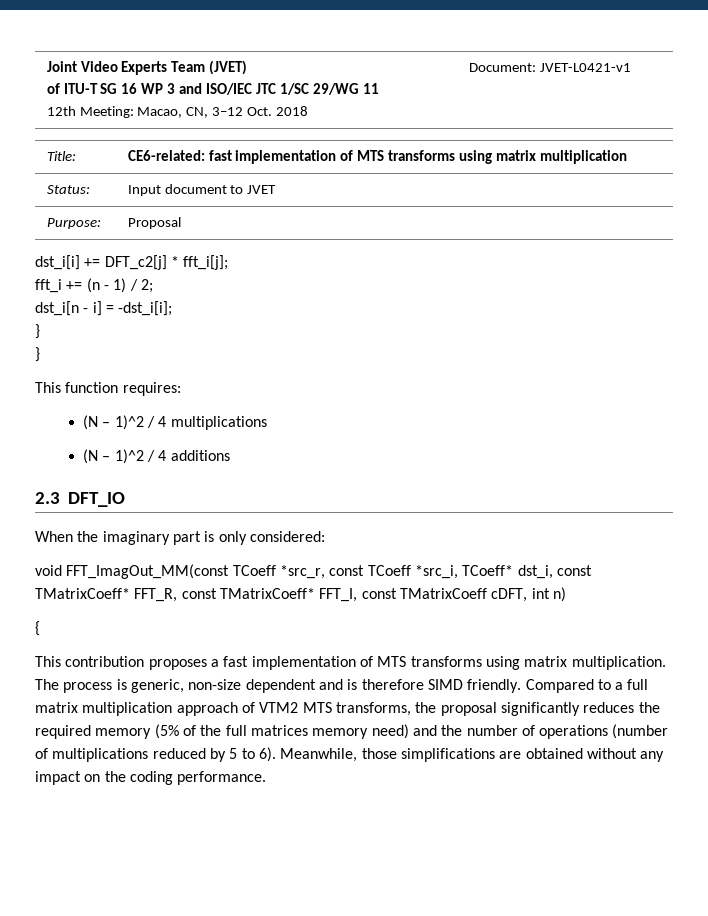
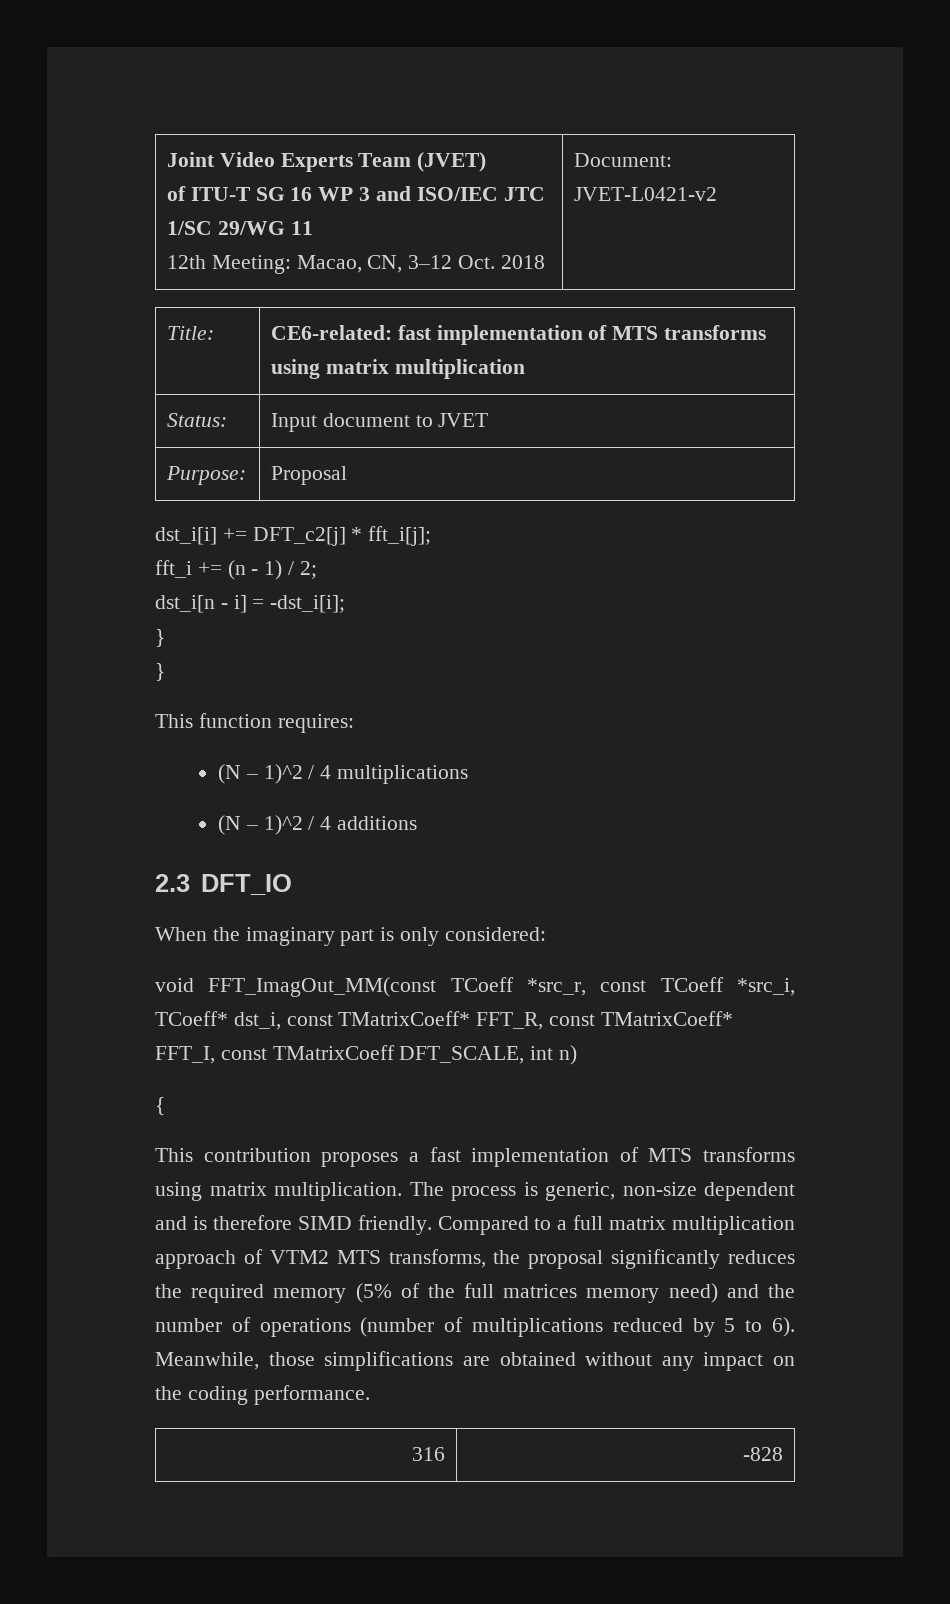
[539,63,631,72] JVET-L0421-v1 -> [574,187,718,201] JVET-L0421-v2
[491,588,528,602] cDFT, -> [399,1046,525,1064] DFT_SCALE,
(267, 778) none -> [411,1447,445,1461] [742,1447,783,1461] // 316 | -828

